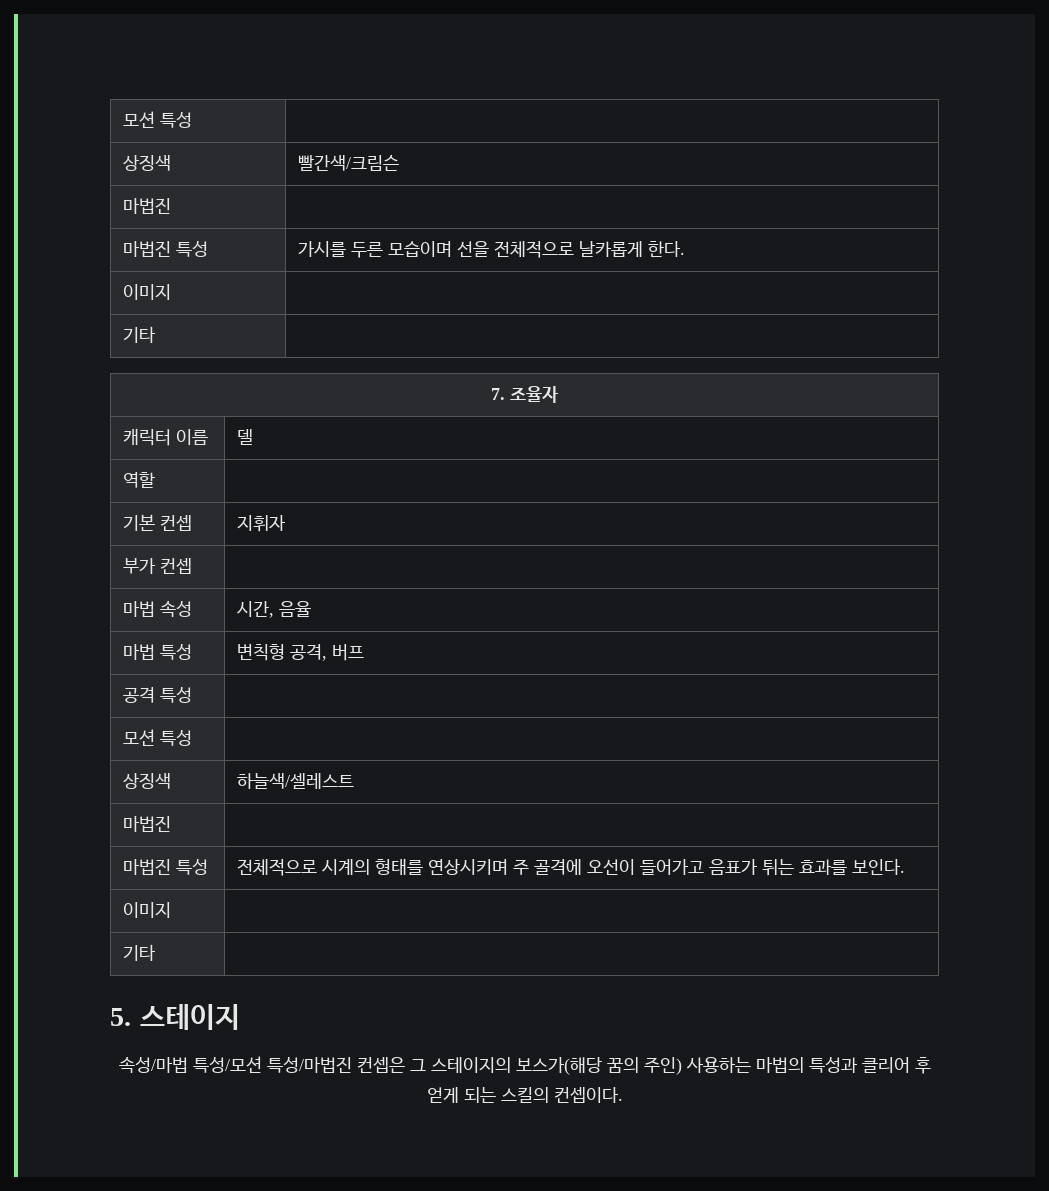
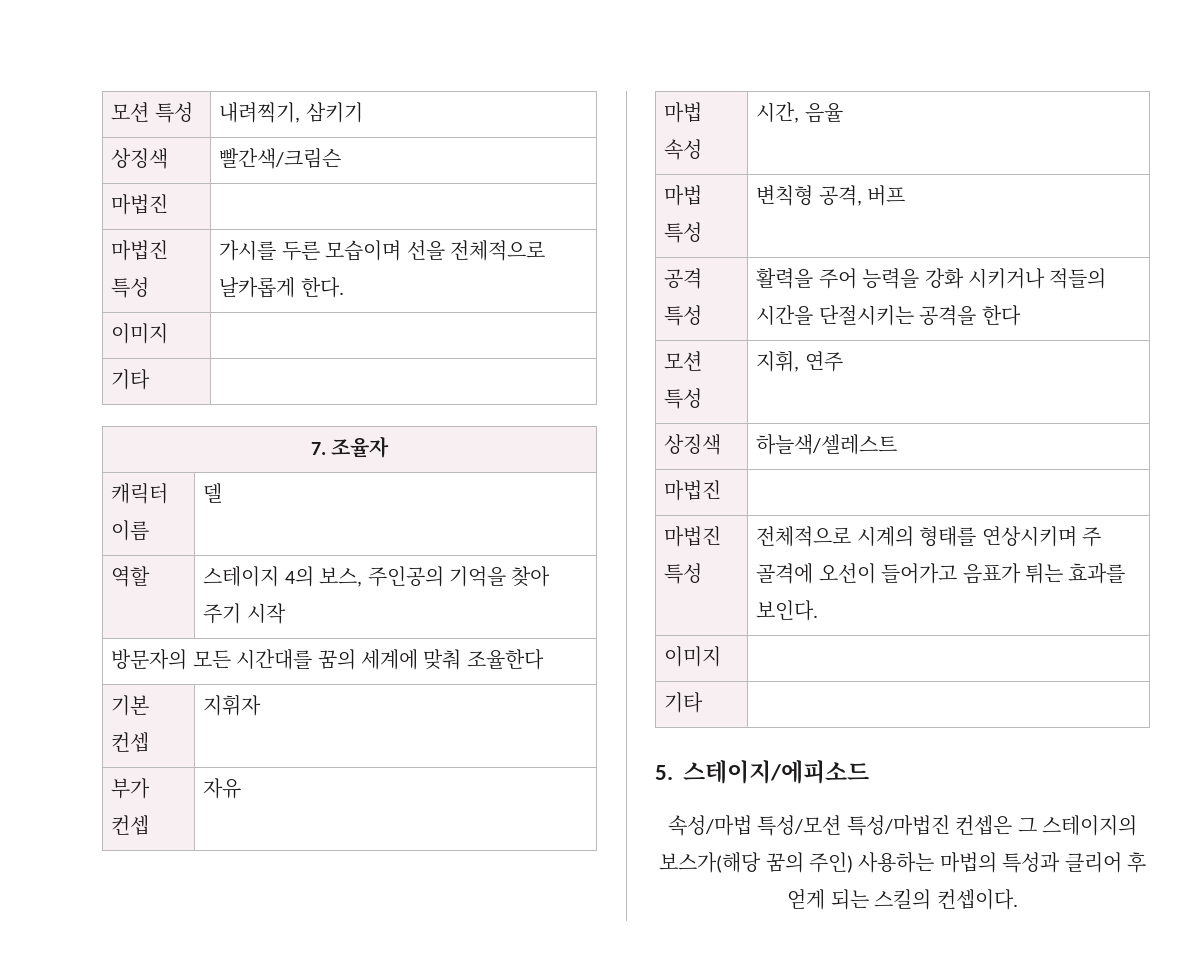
[123,111,193,128] 모션 특성 | -> [111,102,193,123] [219,102,363,123] 모션 특성 | 내려찍기, 삼키기
(156, 480) none -> [203,566,551,587] [203,603,286,624] [111,649,544,670] 스테이지 4의 보스, 주인공의 기억을 찾아 주기 시작 // 방문자의 모든 시간대를 꿈의 세계에 맞춰 조율한다
(193, 566) none -> [203,778,242,799] 자유
[123,729,193,746] // 모션 특성 | -> [756,268,1107,289] [756,305,1021,326] [664,351,703,371] [664,388,703,409] [756,350,843,372] 활력을 주어 능력을 강화 시키거나 적들의 시간을 단절시키는 공격을 한다 // 모션 특성 | 지휘, 연주
[140,1004,240,1030] 스테이지 -> [683,760,869,784] 스테이지/에피소드

